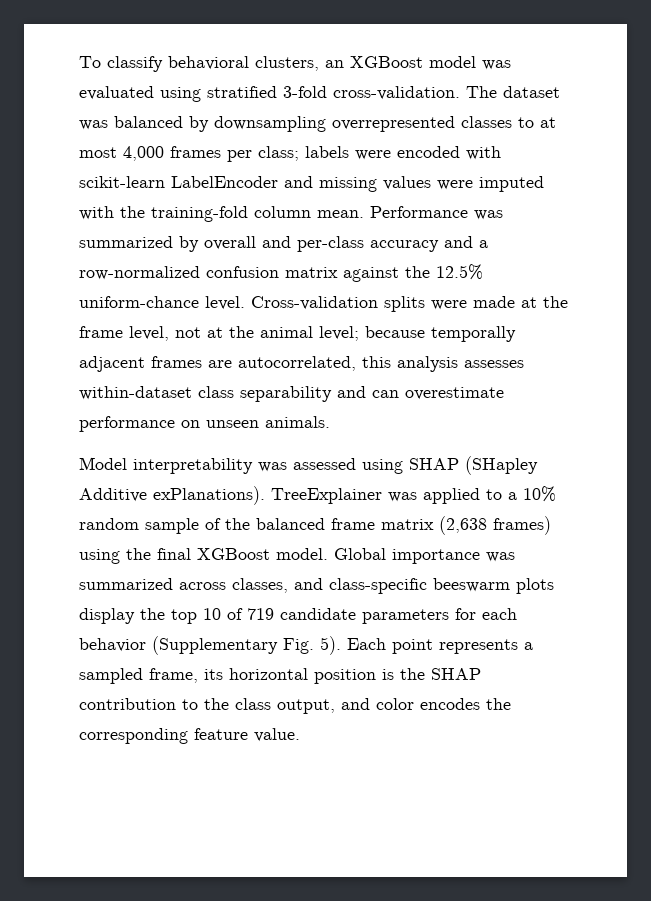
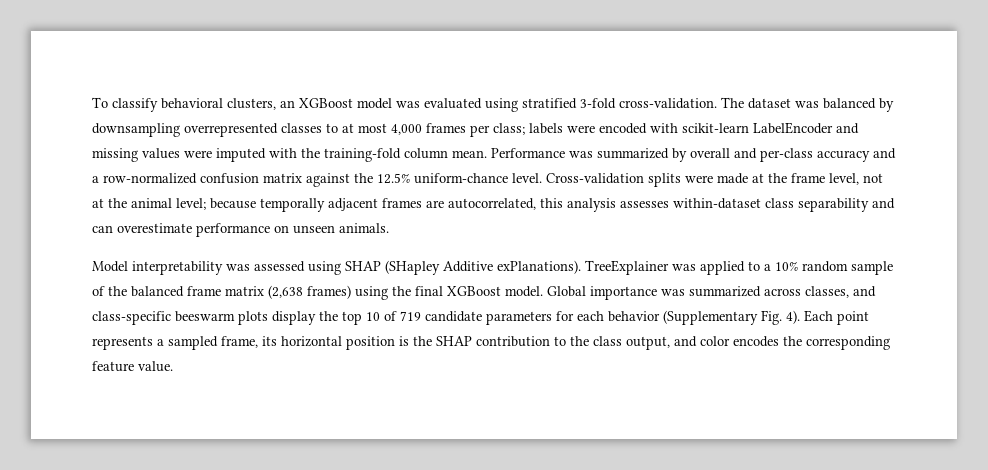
[320,636,341,655] 5). -> [786,310,800,324] 4).

